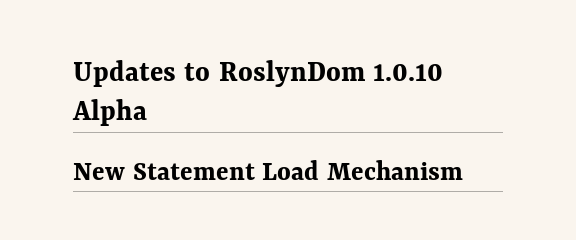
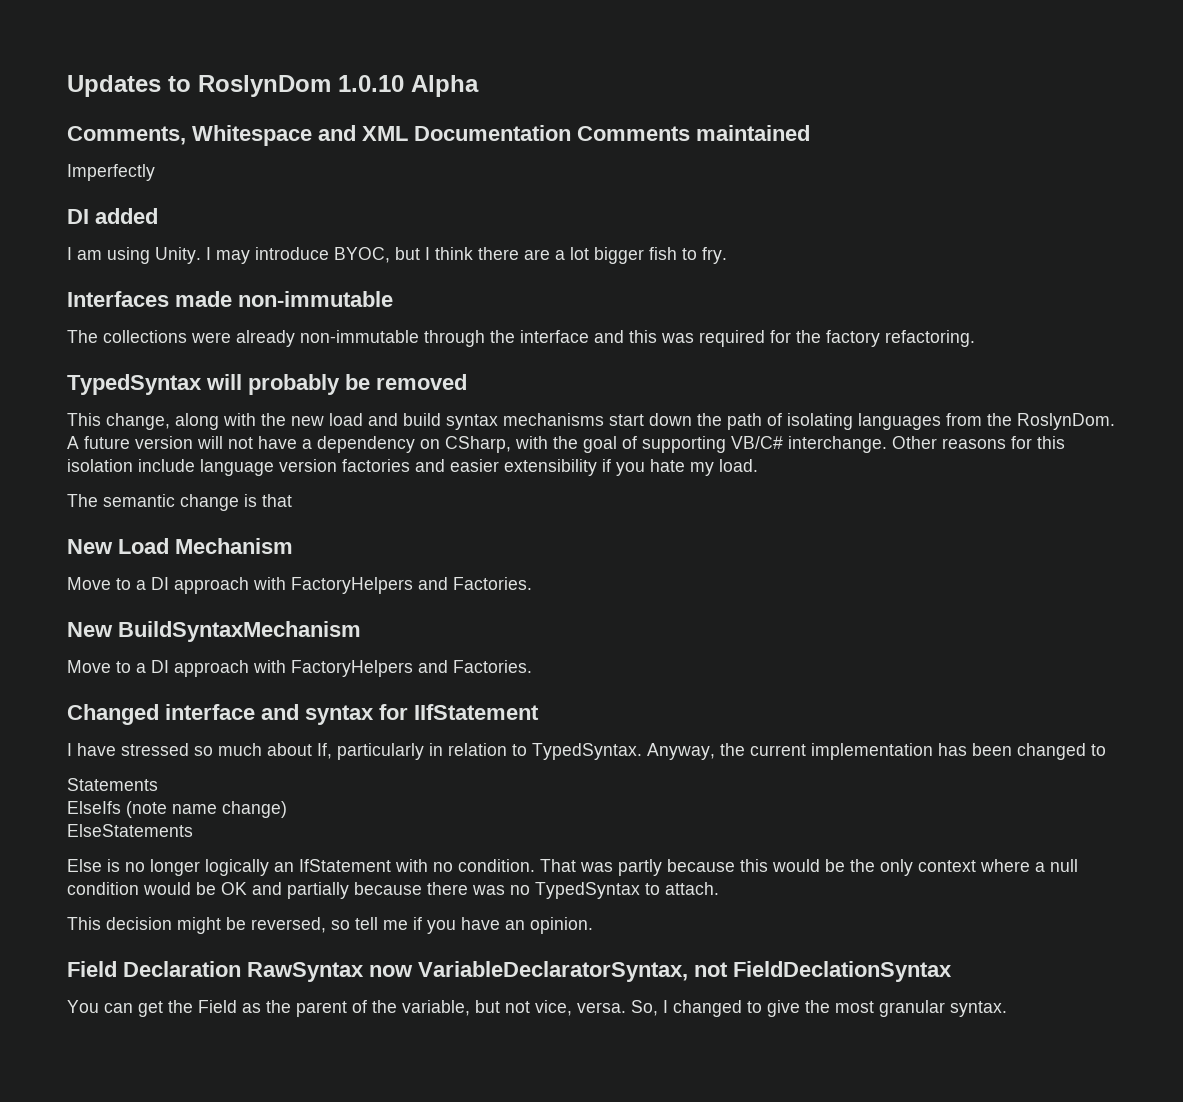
[73,163,255,180] // New Statement -> [67,125,810,146] [67,164,155,181] [67,208,158,224] [67,247,727,264] [67,291,393,307] [67,330,975,347] [67,374,467,395] [67,413,1115,430] [67,436,1065,453] [67,459,758,476] [67,494,292,511] [67,539,113,554] // Comments, Whitespace and XML Documentation Comments maintained // Imperfectly // DI added // I am using Unity. I may introduce BYOC, but I think there are a lot bigger fish to fry. // Interfaces made non-immutable // The collections were already non-immutable through the interface and this was required for the factory refactoring. // TypedSyntax will probably be removed // This change, along with the new load and build syntax mechanisms start down the path of isolating languages from the RoslynDom. A future version will not have a dependency on CSharp, with the goal of supporting VB/C# interchange. Other reasons for this isolation include language version factories and easier extensibility if you hate my load. // The semantic change is that // New
(464, 170) none -> [67,577,532,594] [67,621,361,642] [67,660,532,677] [67,704,539,725] [67,743,1106,760] [67,778,158,791] [67,801,287,818] [67,824,193,837] [67,859,1078,876] [67,882,719,899] [67,917,593,934] [67,961,952,982] [67,1000,1007,1017] // Move to a DI approach with FactoryHelpers and Factories. // New BuildSyntaxMechanism // Move to a DI approach with FactoryHelpers and Factories. // Changed interface and syntax for IIfStatement // I have stressed so much about If, particularly in relation to TypedSyntax. Anyway, the current implementation has been changed to // Statements // ElseIfs (note name change) // ElseStatements // Else is no longer logically an IfStatement with no condition. That was partly because this would be the only context where a null condition would be OK and partially because there was no TypedSyntax to attach. // This decision might be reversed, so tell me if you have an opinion. // Field Declaration RawSyntax now VariableDeclaratorSyntax, not FieldDeclationSyntax // You can get the Field as the parent of the variable, but not vice, versa. So, I changed to give the most granular syntax.

